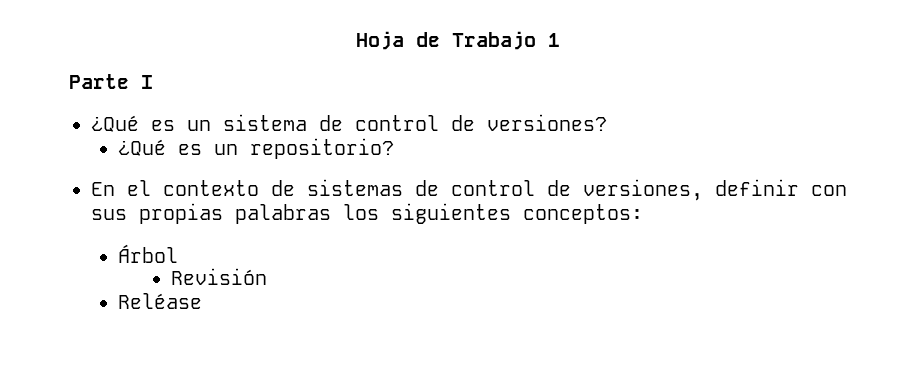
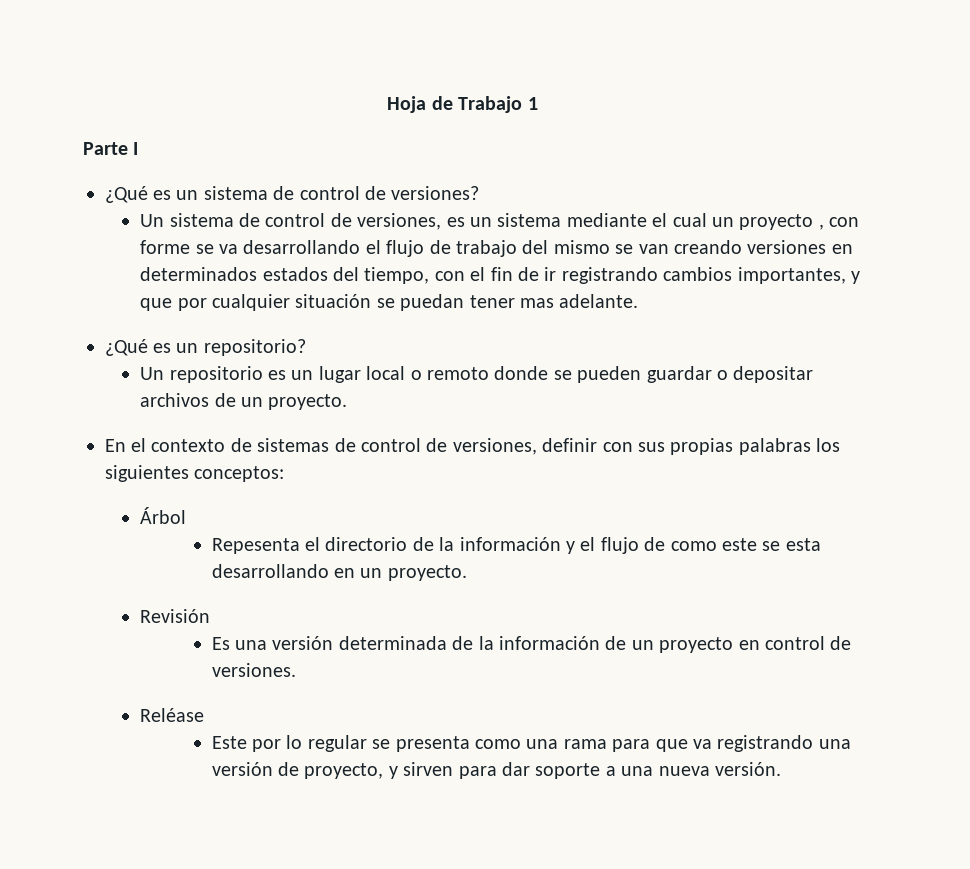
[117,138,394,159] ¿Qué es un repositorio? -> [140,213,860,230] [140,240,853,257] [140,267,861,284] [140,294,639,311] [104,339,306,356] [140,366,814,383] [140,393,348,410] Un sistema de control de versiones, es un sistema mediante el cual un proyecto , con forme se va desarrollando el flujo de trabajo del mismo se van creando versiones en determinados estados del tiempo, con el fin de ir registrando cambios importantes, y que por cualquier situación se puedan tener mas adelante. // ¿Qué es un repositorio? // Un repositorio es un lugar local o remoto donde se pueden guardar o depositar archivos de un proyecto.
[170,268,267,285] [117,293,202,309] Revisión // Reléase -> [211,537,821,554] [211,564,467,581] [140,609,211,623] [211,636,852,653] [211,663,296,677] [140,708,205,722] [211,735,851,752] [211,762,781,779] Repesenta el directorio de la información y el flujo de como este se esta desarrollando en un proyecto. // Revisión // Es una versión determinada de la información de un proyecto en control de versiones. // Reléase // Este por lo regular se presenta como una rama para que va registrando una versión de proyecto, y sirven para dar soporte a una nueva versión.

